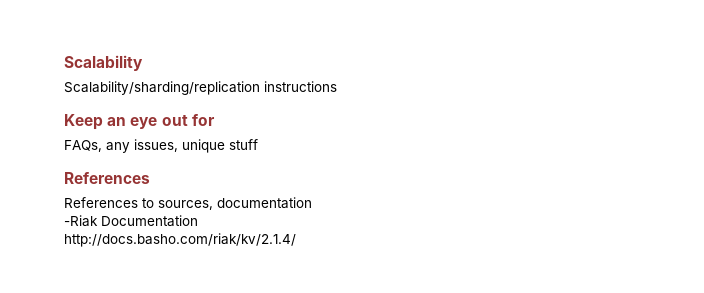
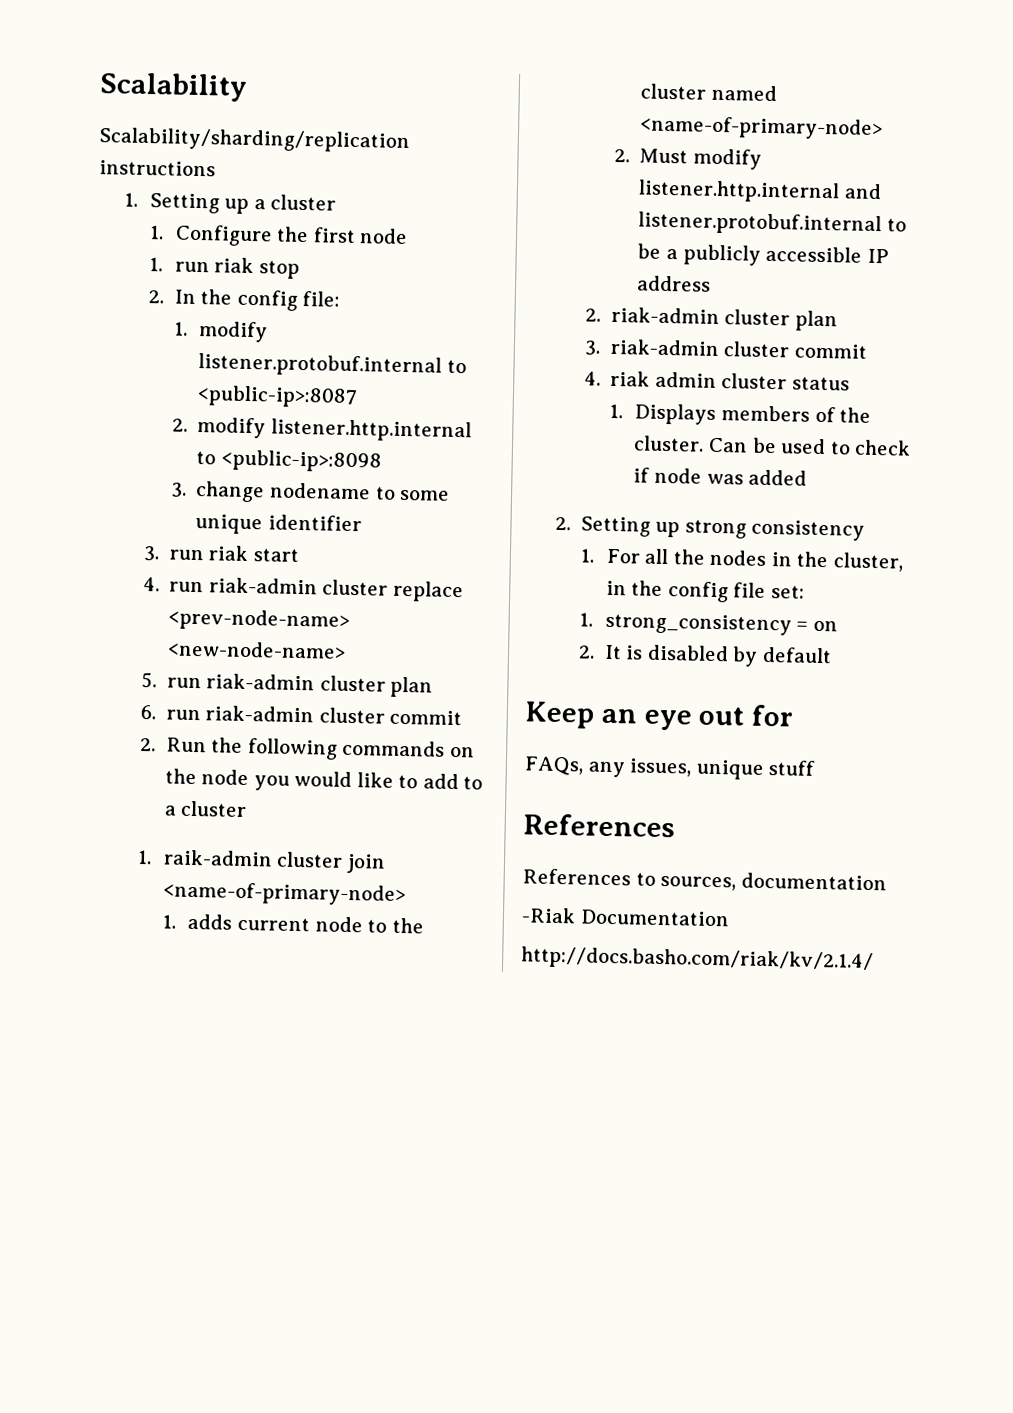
(337, 86) none -> [123,192,337,214] [148,224,409,247] [148,257,300,279] [147,289,341,311] [173,321,269,343] [198,353,468,378] [197,385,359,409] [171,417,473,443] [196,449,383,473] [169,481,451,503] [195,513,363,535] [142,545,299,562] [142,576,464,603] [167,608,350,632] [166,640,346,659] [140,671,434,698] [139,704,463,726] [139,737,475,760] [164,768,484,791] [163,800,248,818] [136,849,386,874] [162,881,406,907] [161,913,424,934] [640,83,778,102] [639,115,884,141] [613,148,763,170] [638,179,883,204] [638,211,908,237] [637,243,889,266] [637,275,712,292] [584,306,838,332] [583,338,868,359] [583,370,850,391] [608,403,872,425] [633,435,912,456] [633,467,808,486] [554,516,866,541] [579,548,904,572] [605,580,805,603] [578,612,838,636] [577,644,832,667] // 1. Setting up a cluster // 1. Configure the first node // 1. run riak stop // 2. In the config file: // 1. modify listener.protobuf.internal to <public-ip>:8087 // 2. modify listener.http.internal to <public-ip>:8098 // 3. change nodename to some unique identifier // 3. run riak start // 4. run riak-admin cluster replace <prev-node-name> <new-node-name> // 5. run riak-admin cluster plan // 6. run riak-admin cluster commit // 2. Run the following commands on the node you would like to add to a cluster // 1. raik-admin cluster join <name-of-primary-node> // 1. adds current node to the cluster named <name-of-primary-node> // 2. Must modify listener.http.internal and listener.protobuf.internal to be a publicly accessible IP address // 2. riak-admin cluster plan // 3. riak-admin cluster commit // 4. riak admin cluster status // 1. Displays members of the cluster. Can be used to check if node was added // 2. Setting up strong consistency // 1. For all the nodes in the cluster, in the config file set: // 1. strong_consistency = on // 2. It is disabled by default

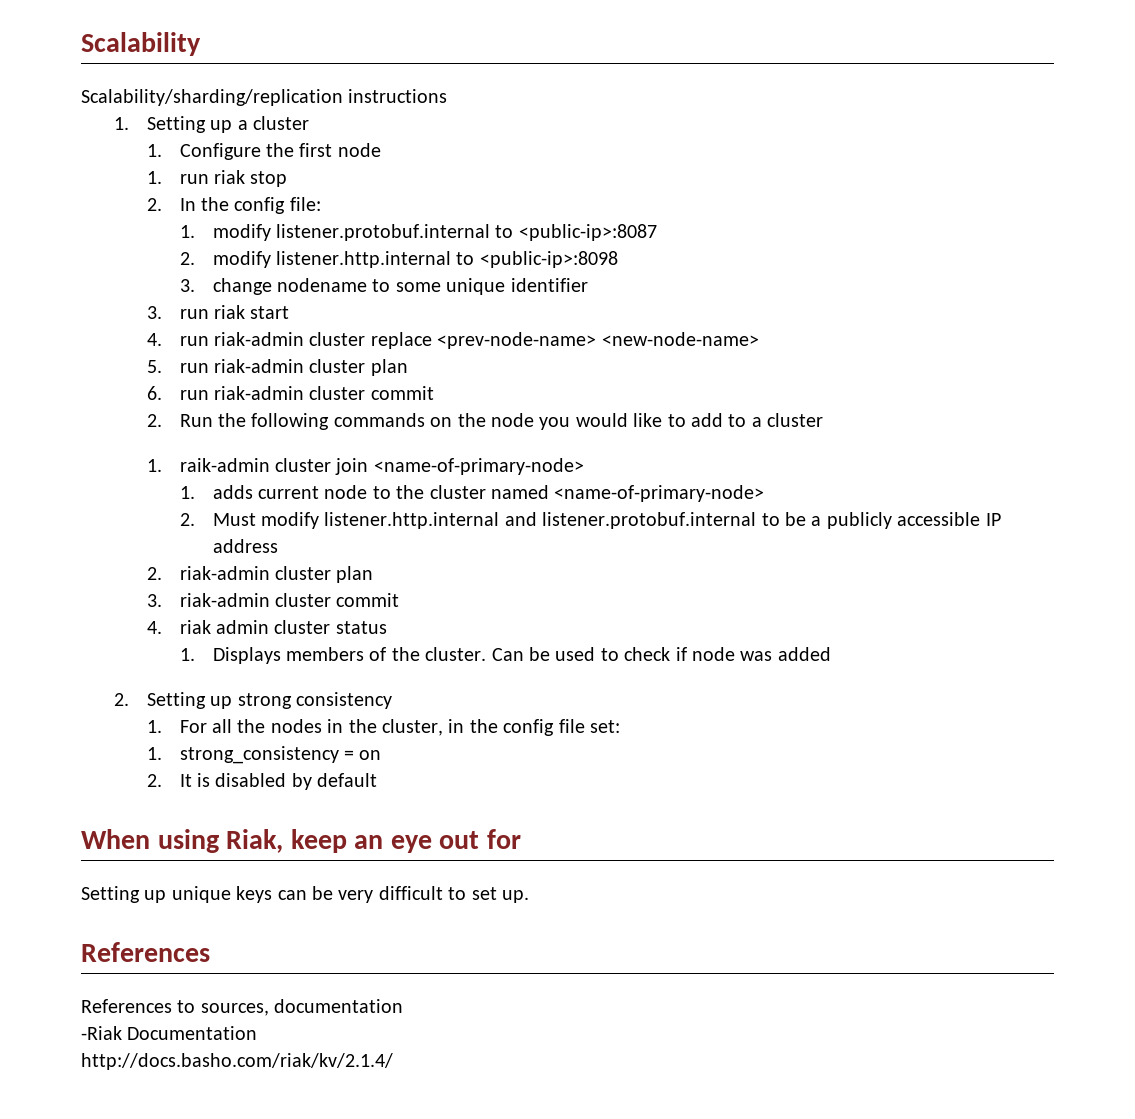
[525,701,595,729] Keep -> [81,829,347,853] When using Riak, keep
[524,756,817,780] FAQs, any issues, unique stuff -> [81,886,529,903] Setting up unique keys can be very difficult to set up.

